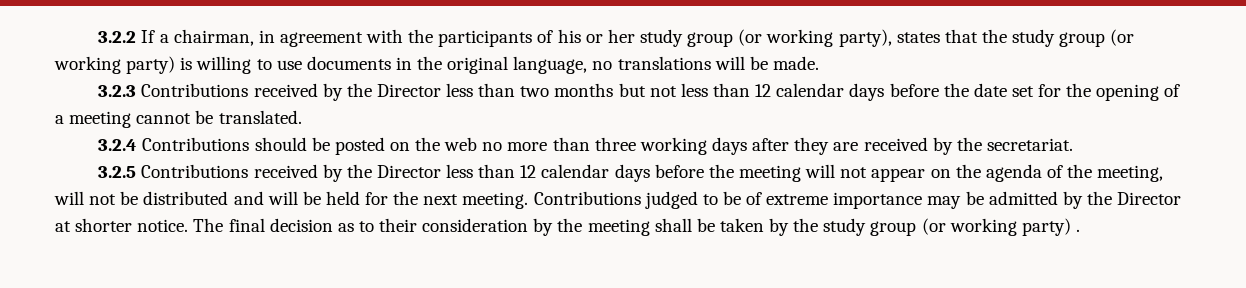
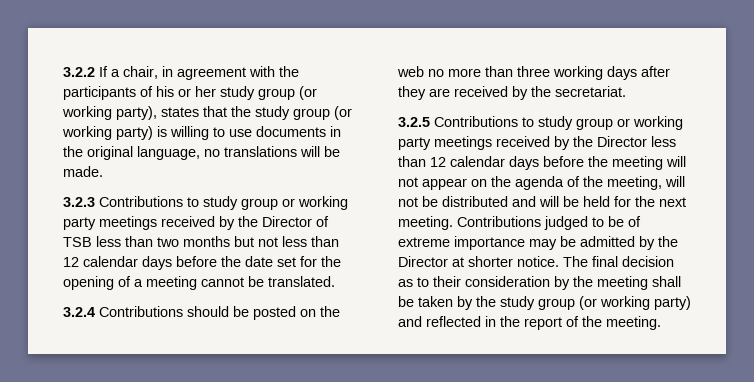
[173,29,254,46] chairman, -> [123,66,158,79] chair,
[253,83,441,101] received by the Director -> [187,196,348,210] [63,216,329,230] [63,237,92,247] to study group or working party meetings received by the Director of TSB
(249, 171) none -> [522,116,683,130] [398,136,492,150] to study group or working party meetings
[1075,229,1080,232] . -> [398,316,661,330] and reflected in the report of the meeting.

